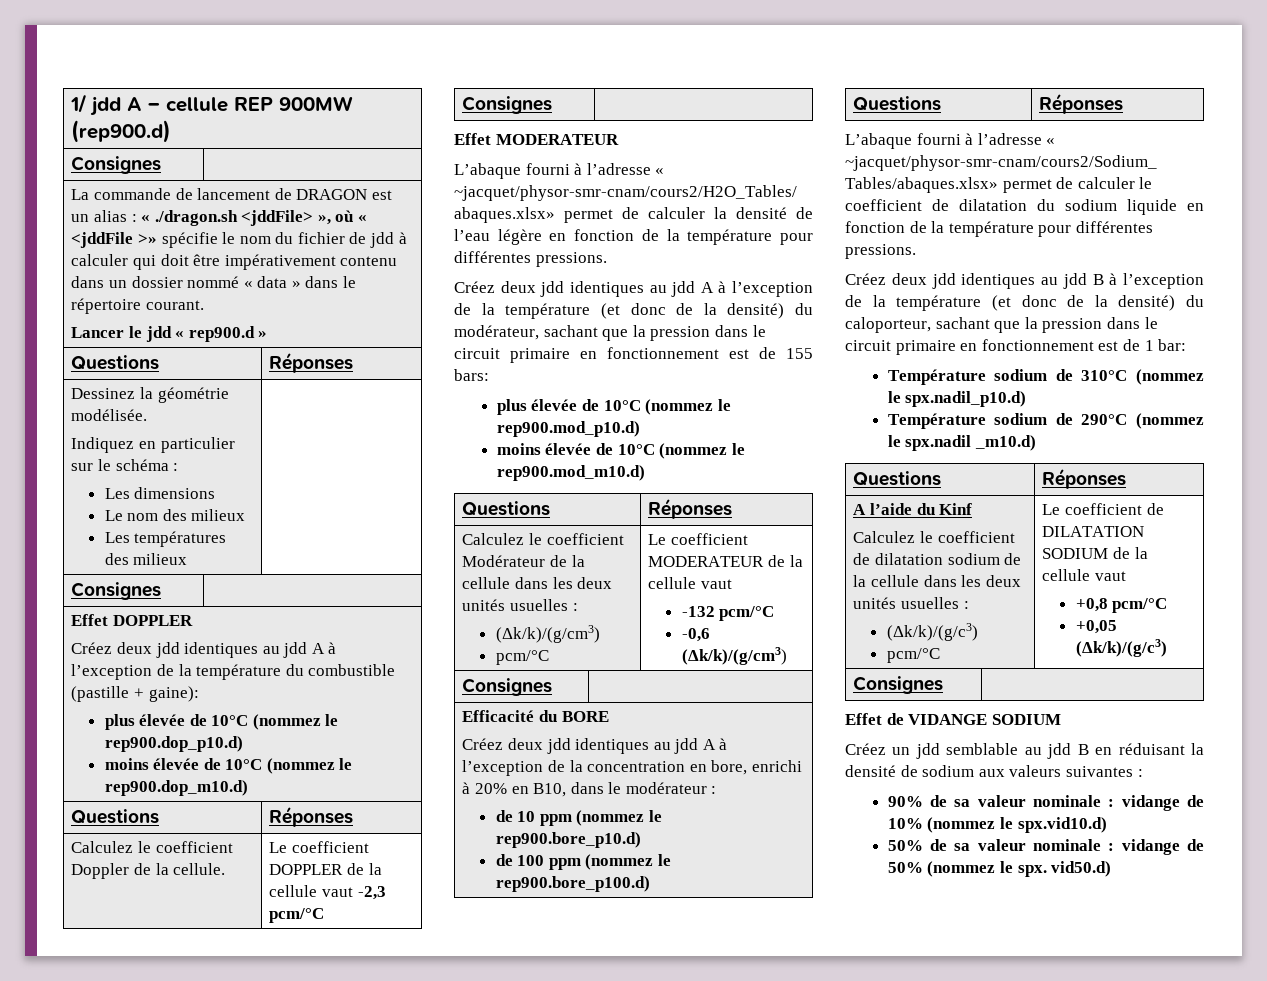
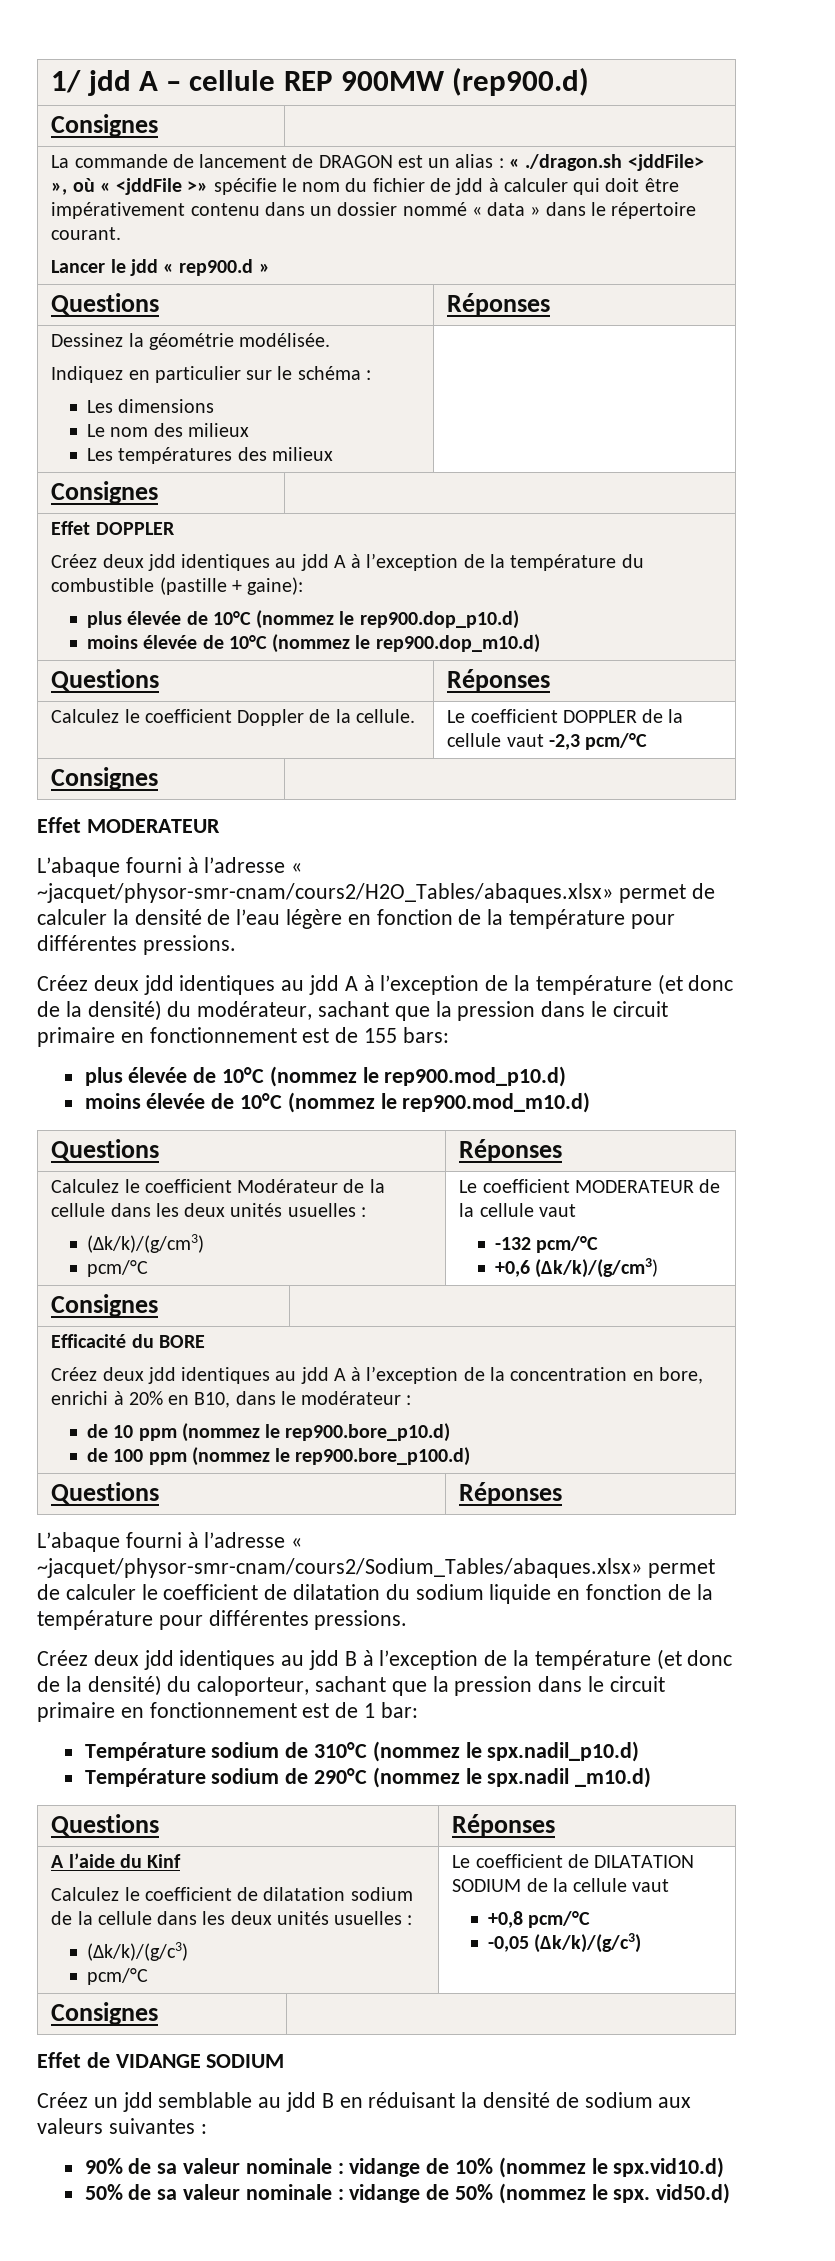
[681,628,710,642] -0,6 -> [495,1260,531,1277] +0,6
[1075,620,1117,634] +0,05 -> [488,1936,530,1952] -0,05

